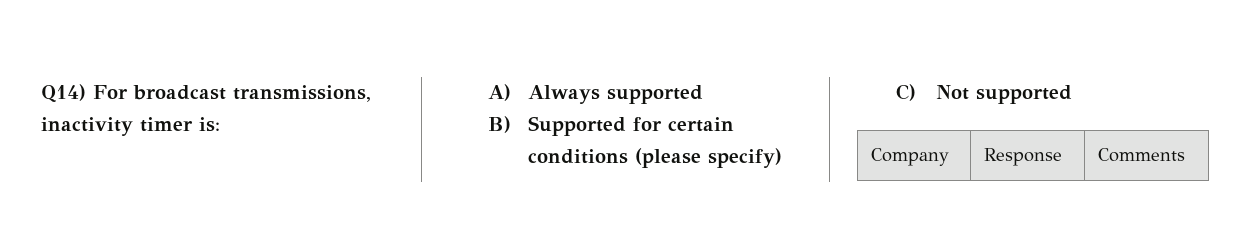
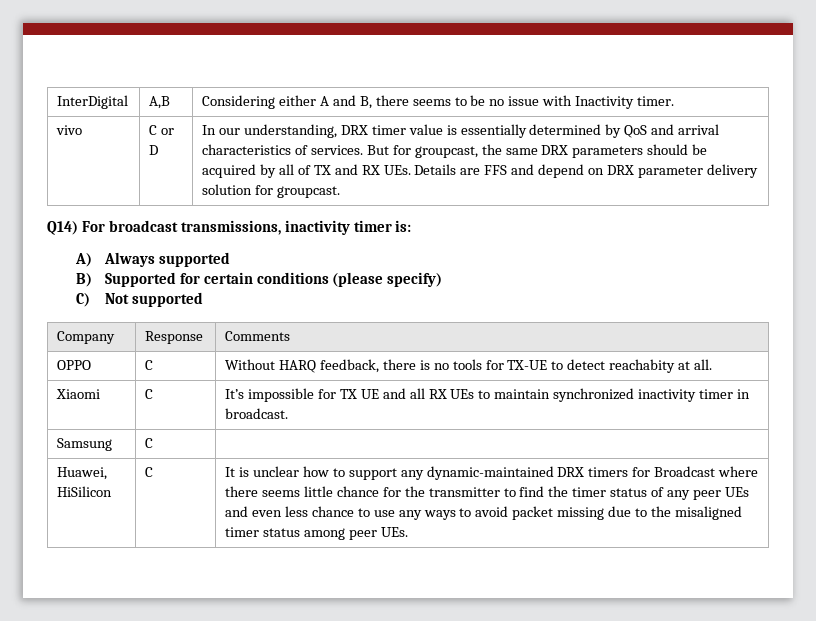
(41, 93) none -> [57,95,129,109] [149,96,171,109] [202,95,674,109] [56,125,83,135] [149,125,175,135] [149,145,159,155] [202,124,720,138] [202,144,708,158] [202,164,758,178] [202,184,340,198] InterDigital | A,B | Considering either A and B, there seems to be no issue with Inactivity timer. // vivo | C or D | In our understanding, DRX timer value is essentially determined by QoS and arrival characteristics of services. But for groupcast, the same DRX parameters should be acquired by all of TX and RX UEs. Details are FFS and depend on DRX parameter delivery solution for groupcast. //
(1186, 155) none -> [57,360,92,370] [145,360,154,370] [225,359,712,373] [56,389,101,399] [145,389,154,399] [225,388,750,402] [225,408,289,419] [57,438,113,451] [145,438,154,448] [57,467,108,480] [57,486,113,497] [145,467,154,477] [225,466,759,480] [225,486,749,500] [225,506,742,520] [225,527,408,540] // OPPO | C | Without HARQ feedback, there is no tools for TX-UE to detect reachabity at all. // Xiaomi | C | It’s impossible for TX UE and all RX UEs to maintain synchronized inactivity timer in broadcast. // Samsung | C | // Huawei, HiSilicon | C | It is unclear how to support any dynamic-maintained DRX timers for Broadcast where there seems little chance for the transmitter to find the timer status of any peer UEs and even less chance to use any ways to avoid packet missing due to the misaligned timer status among peer UEs.

